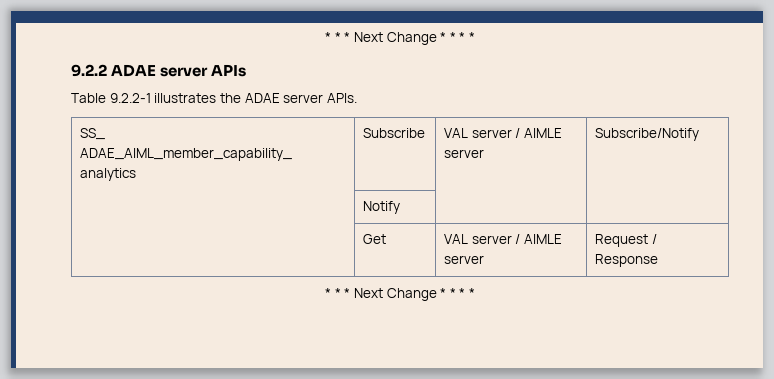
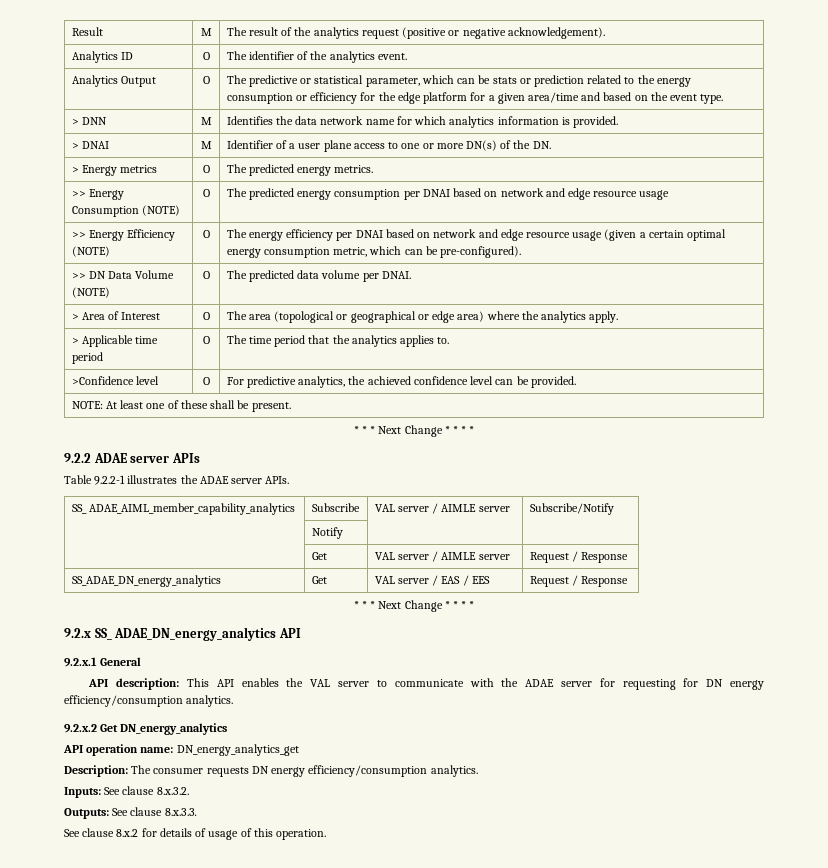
(324, 37) none -> [71,27,103,36] [200,28,212,36] [226,27,605,39] [71,51,133,63] [202,52,210,60] [226,51,407,63] [71,75,156,87] [202,76,210,84] [226,75,691,87] [226,92,724,104] [71,117,107,125] [200,117,212,125] [226,116,618,128] [71,141,109,149] [200,141,212,149] [226,140,551,152] [71,165,158,176] [202,165,210,173] [226,164,374,176] [71,189,124,200] [71,205,180,217] [202,189,210,197] [226,188,670,200] [71,229,176,241] [71,246,110,257] [202,230,210,238] [226,229,727,241] [226,246,522,258] [71,270,175,279] [71,287,110,298] [202,271,210,279] [226,270,411,282] [71,311,161,320] [202,312,210,320] [226,311,619,323] [71,335,159,347] [71,352,103,364] [202,336,210,344] [226,335,450,347] [71,376,159,385] [202,377,210,385] [226,376,576,388] [71,400,291,412] Result | M | The result of the analytics request (positive or negative acknowledgement). // Analytics ID | O | The identifier of the analytics event. // Analytics Output | O | The predictive or statistical parameter, which can be stats or prediction related to the energy consumption or efficiency for the edge platform for a given area/time and based on the event type. // > DNN | M | Identifies the data network name for which analytics information is provided. // > DNAI | M | Identifier of a user plane access to one or more DN(s) of the DN. // > Energy metrics | O | The predicted energy metrics. // >> Energy Consumption (NOTE) | O | The predicted energy consumption per DNAI based on network and edge resource usage // >> Energy Efficiency (NOTE) | O | The energy efficiency per DNAI based on network and edge resource usage (given a certain optimal energy consumption metric, which can be pre-configured). // >> DN Data Volume (NOTE) | O | The predicted data volume per DNAI. // > Area of Interest | O | The area (topological or geographical or edge area) where the analytics apply. // > Applicable time period | O | The time period that the analytics applies to. // >Confidence level | O | For predictive analytics, the achieved confidence level can be provided. // NOTE: At least one of these shall be present. //
[324,288,476,301] // * * * Next Change * * * * -> [71,575,221,587] [311,576,327,584] [374,575,490,586] [529,575,629,587] [353,600,475,612] [64,627,301,641] [64,657,142,667] [88,678,765,690] [64,695,234,707] [64,723,228,735] [63,744,299,756] [64,765,478,777] [64,786,189,798] [64,807,197,819] [64,828,327,840] // SS_ADAE_DN_energy_analytics | Get | VAL server / EAS / EES | Request / Response // * * * Next Change * * * * // 9.2.x SS_ ADAE_DN_energy_analytics API // 9.2.x.1 General // API description: This API enables the VAL server to communicate with the ADAE server for requesting for DN energy efficiency/consumption analytics. // 9.2.x.2 Get DN_energy_analytics // API operation name: DN_energy_analytics_get // Description: The consumer requests DN energy efficiency/consumption analytics. // Inputs: See clause 8.x.3.2. // Outputs: See clause 8.x.3.3. // See clause 8.x.2 for details of usage of this operation.

